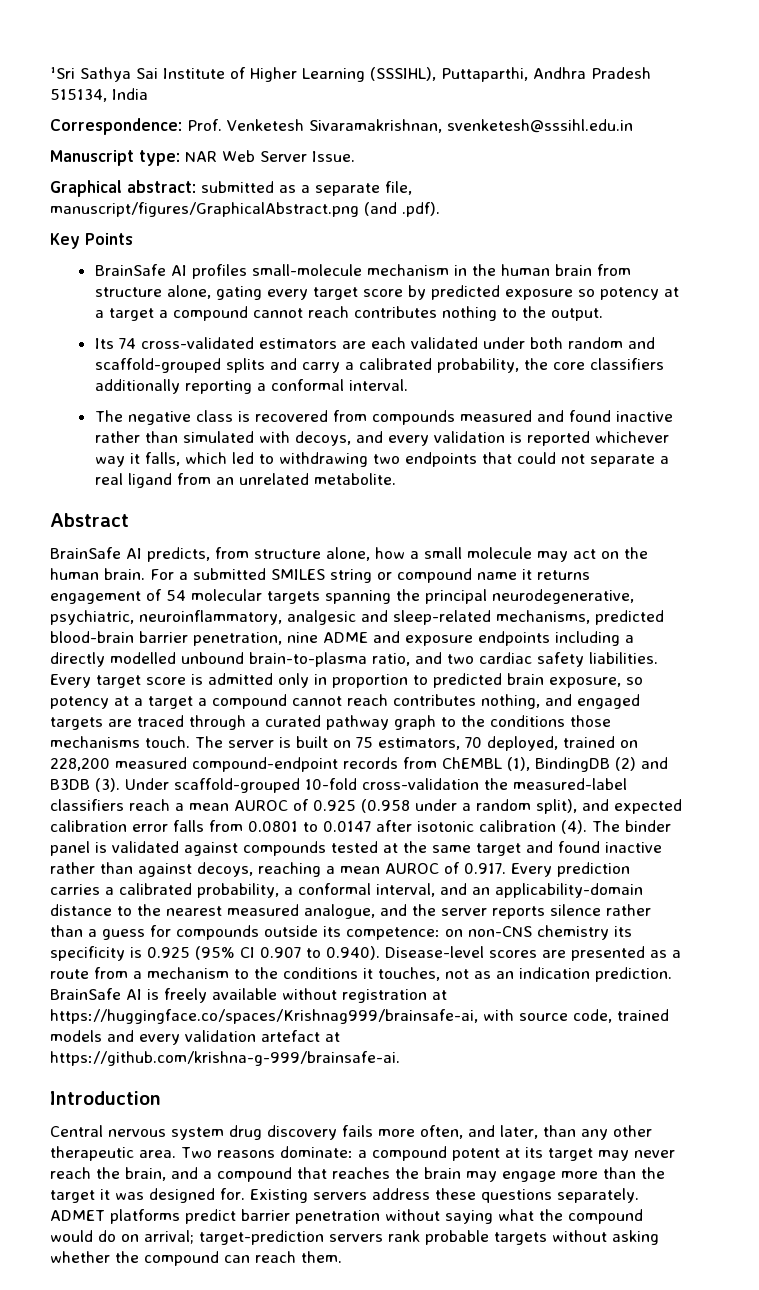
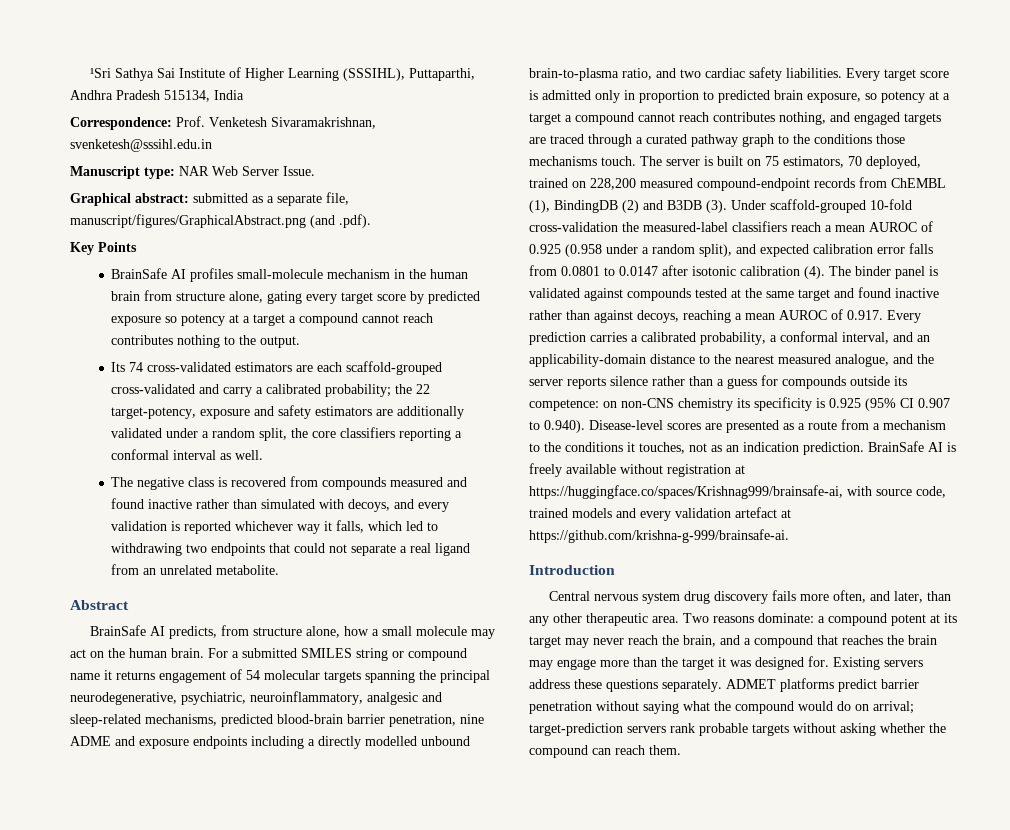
[410,337,655,349] [94,358,519,373] validated under both random and scaffold-grouped splits and carry a calibrated probability, -> [346,361,443,375] [111,384,431,397] [111,405,465,419] [111,428,288,441] scaffold-grouped cross-validated and carry a calibrated probability; the 22 target-potency, exposure and safety estimators are additionally validated under a random split,
[94,379,180,394] additionally -> (396, 432) none
[348,379,408,391] interval. -> [173,450,264,460] interval as well.

